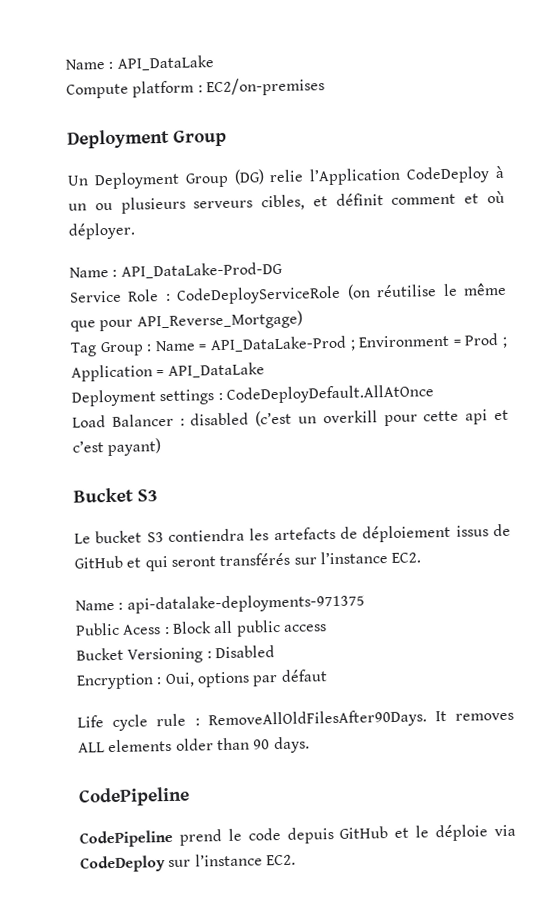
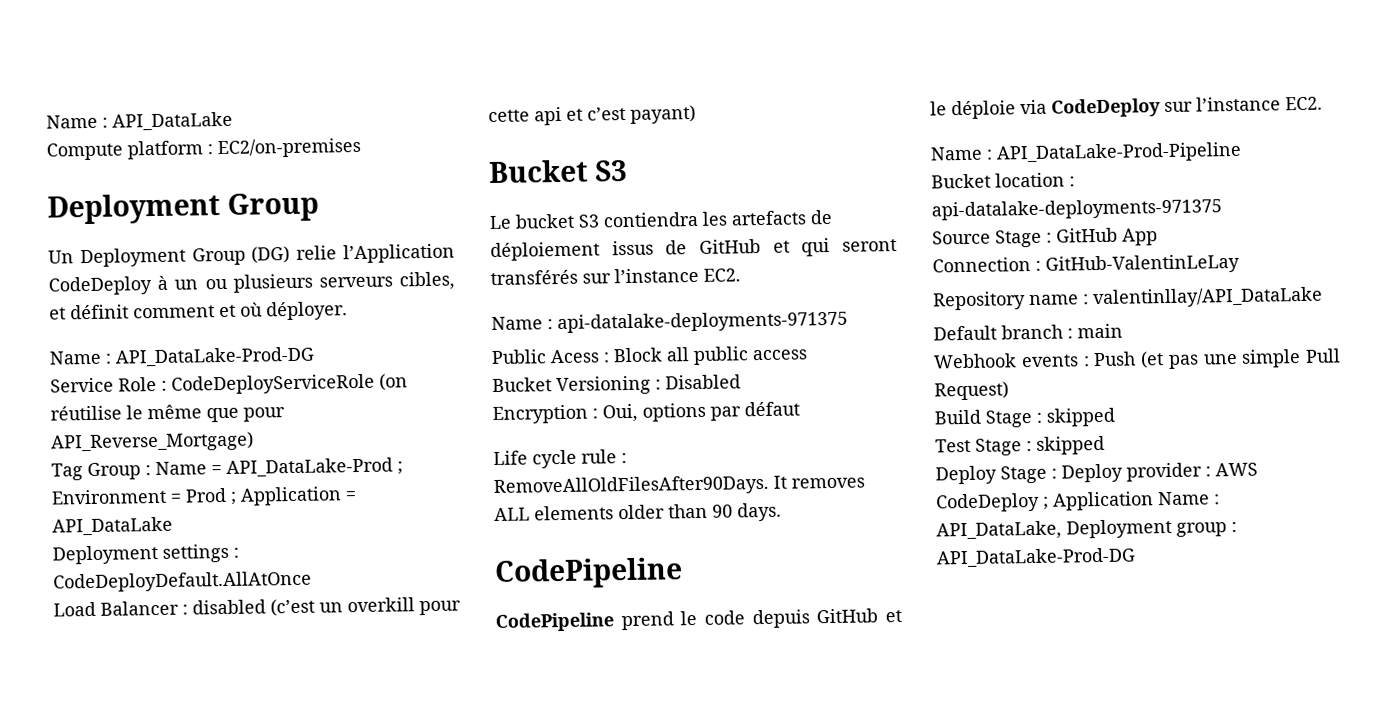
(296, 860) none -> [930,141,1242,164] [931,172,1075,189] [931,198,1222,221] [932,227,1158,248] [932,253,1240,275] [933,286,1323,311] [933,323,1123,341] [933,348,1341,369] [934,381,1009,401] [934,407,1115,428] [935,435,1105,456] [935,462,1258,485] [935,491,1220,513] [936,518,1237,541] [936,547,1136,568] // Name : API_DataLake-Prod-Pipeline // Bucket location : api-datalake-deployments-971375 // Source Stage : GitHub App // Connection : GitHub-ValentinLeLay // Repository name : valentinllay/API_DataLake // Default branch : main // Webhook events : Push (et pas une simple Pull Request) // Build Stage : skipped // Test Stage : skipped // Deploy Stage : Deploy provider : AWS CodeDeploy ; Application Name : API_DataLake, Deployment group : API_DataLake-Prod-DG

